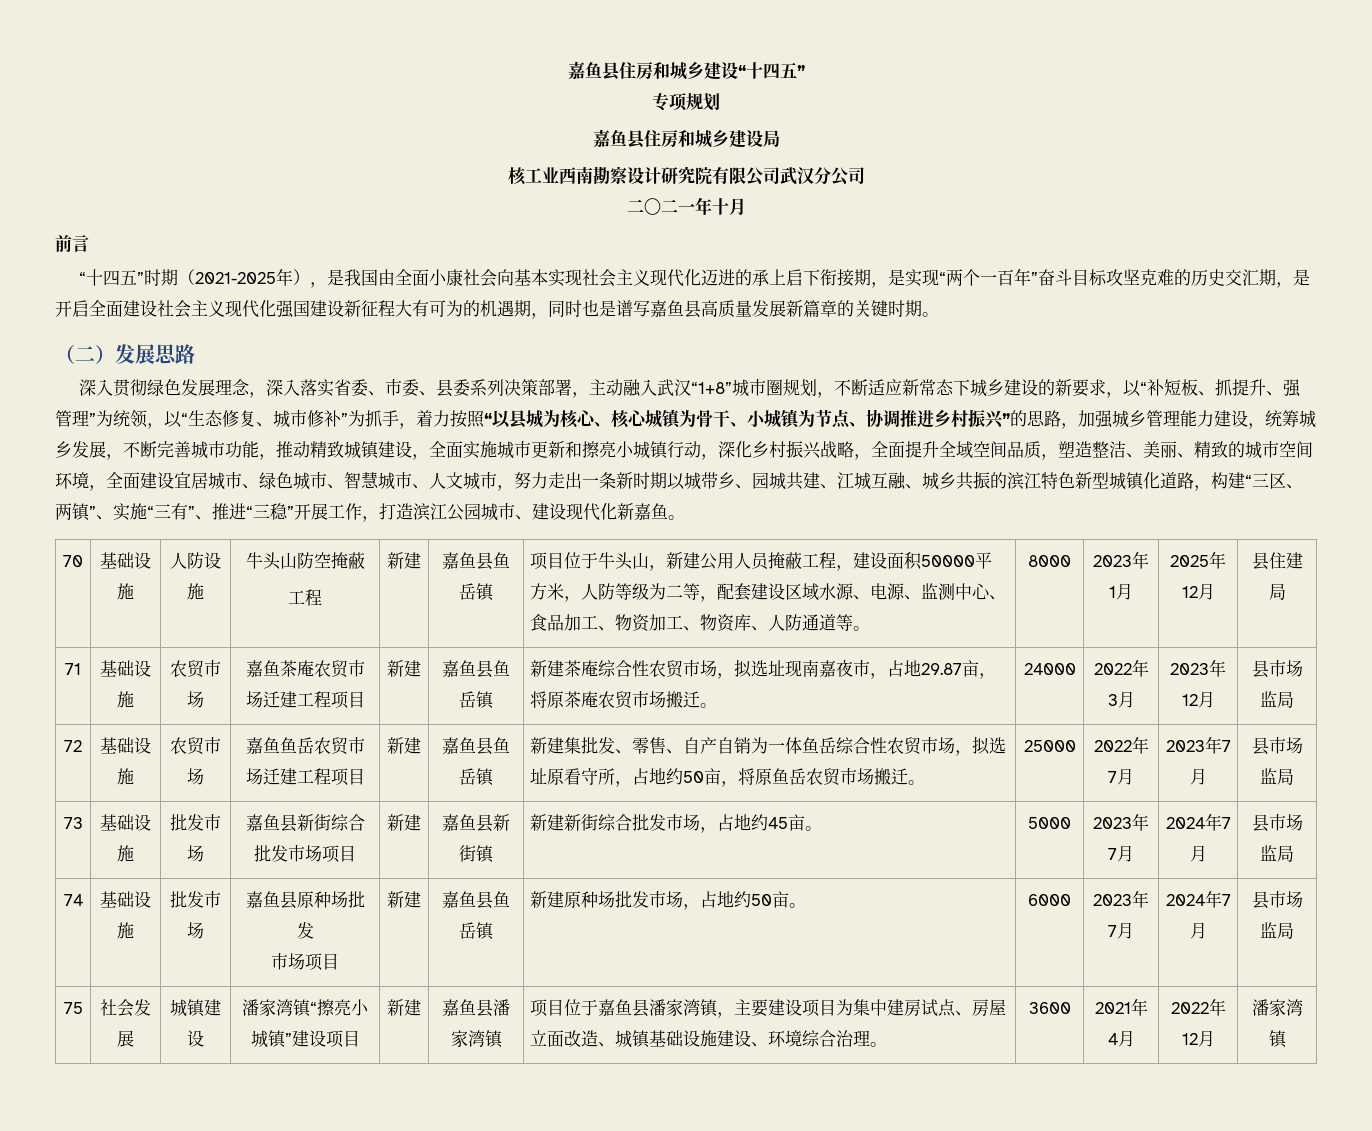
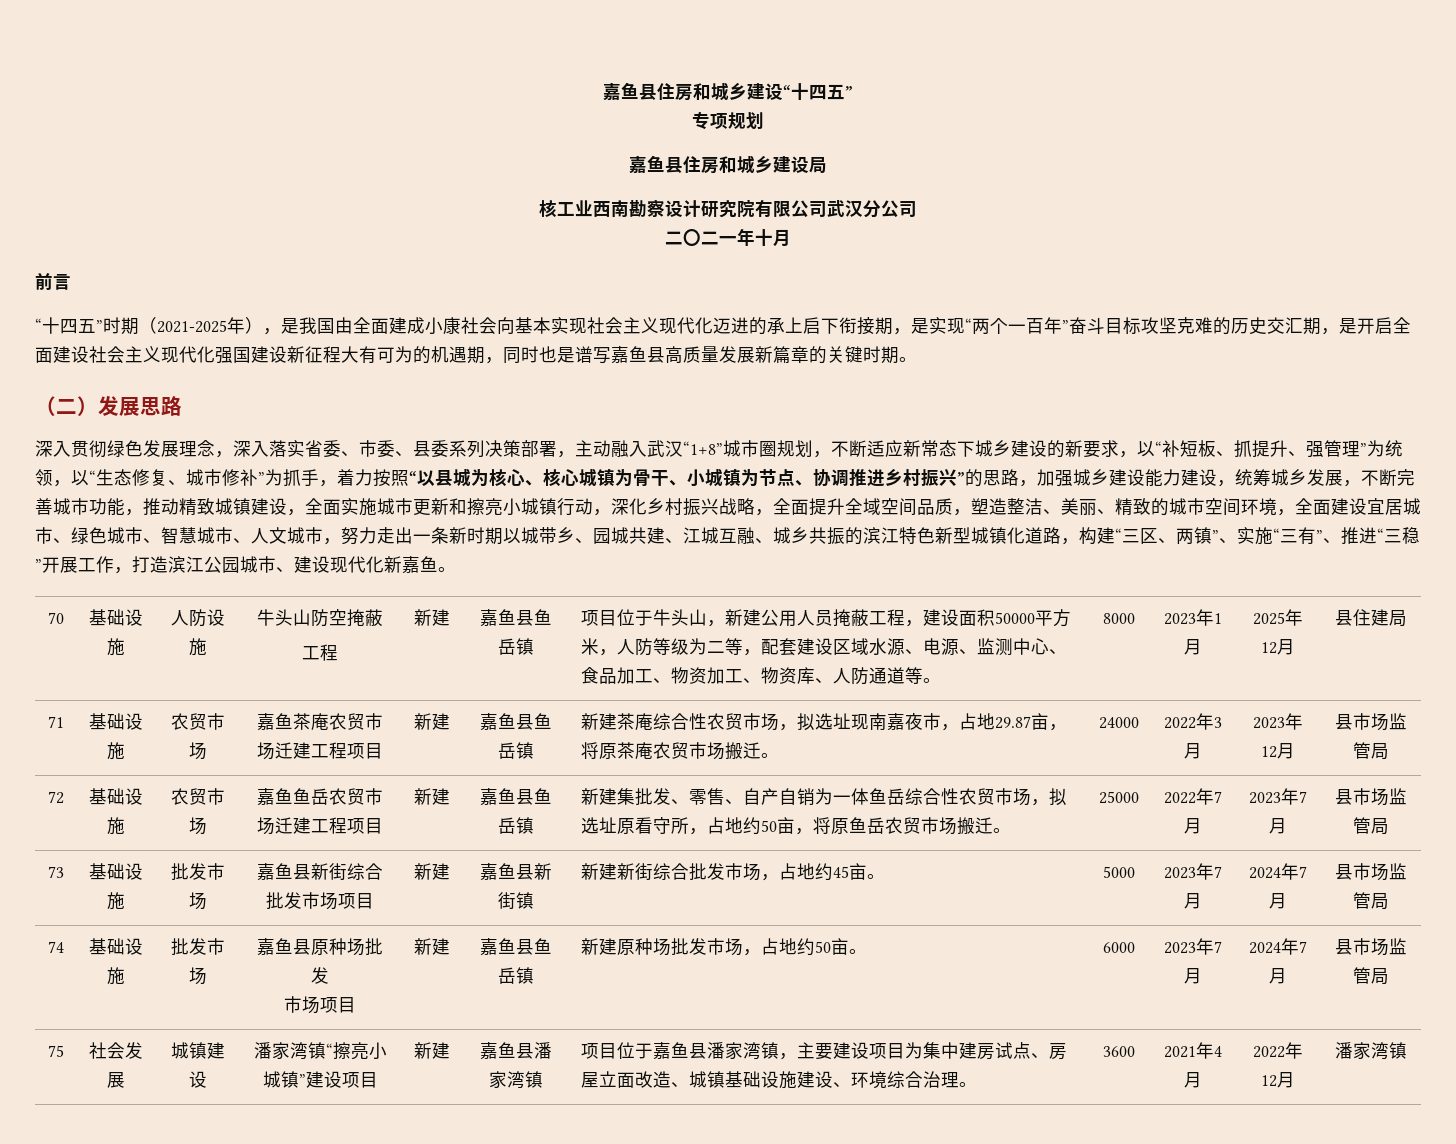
(430, 277) none -> [389,317,425,334] 建成
[1146,410,1180,427] 管理 -> [1109,469,1145,486] 建设
(1277, 699) none -> [1352,742,1371,759] 管
(1277, 776) none -> [1352,817,1371,834] 管
(1277, 853) none -> [1352,892,1371,909] 管
(1277, 930) none -> [1352,967,1371,984] 管

